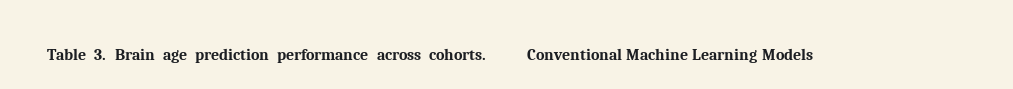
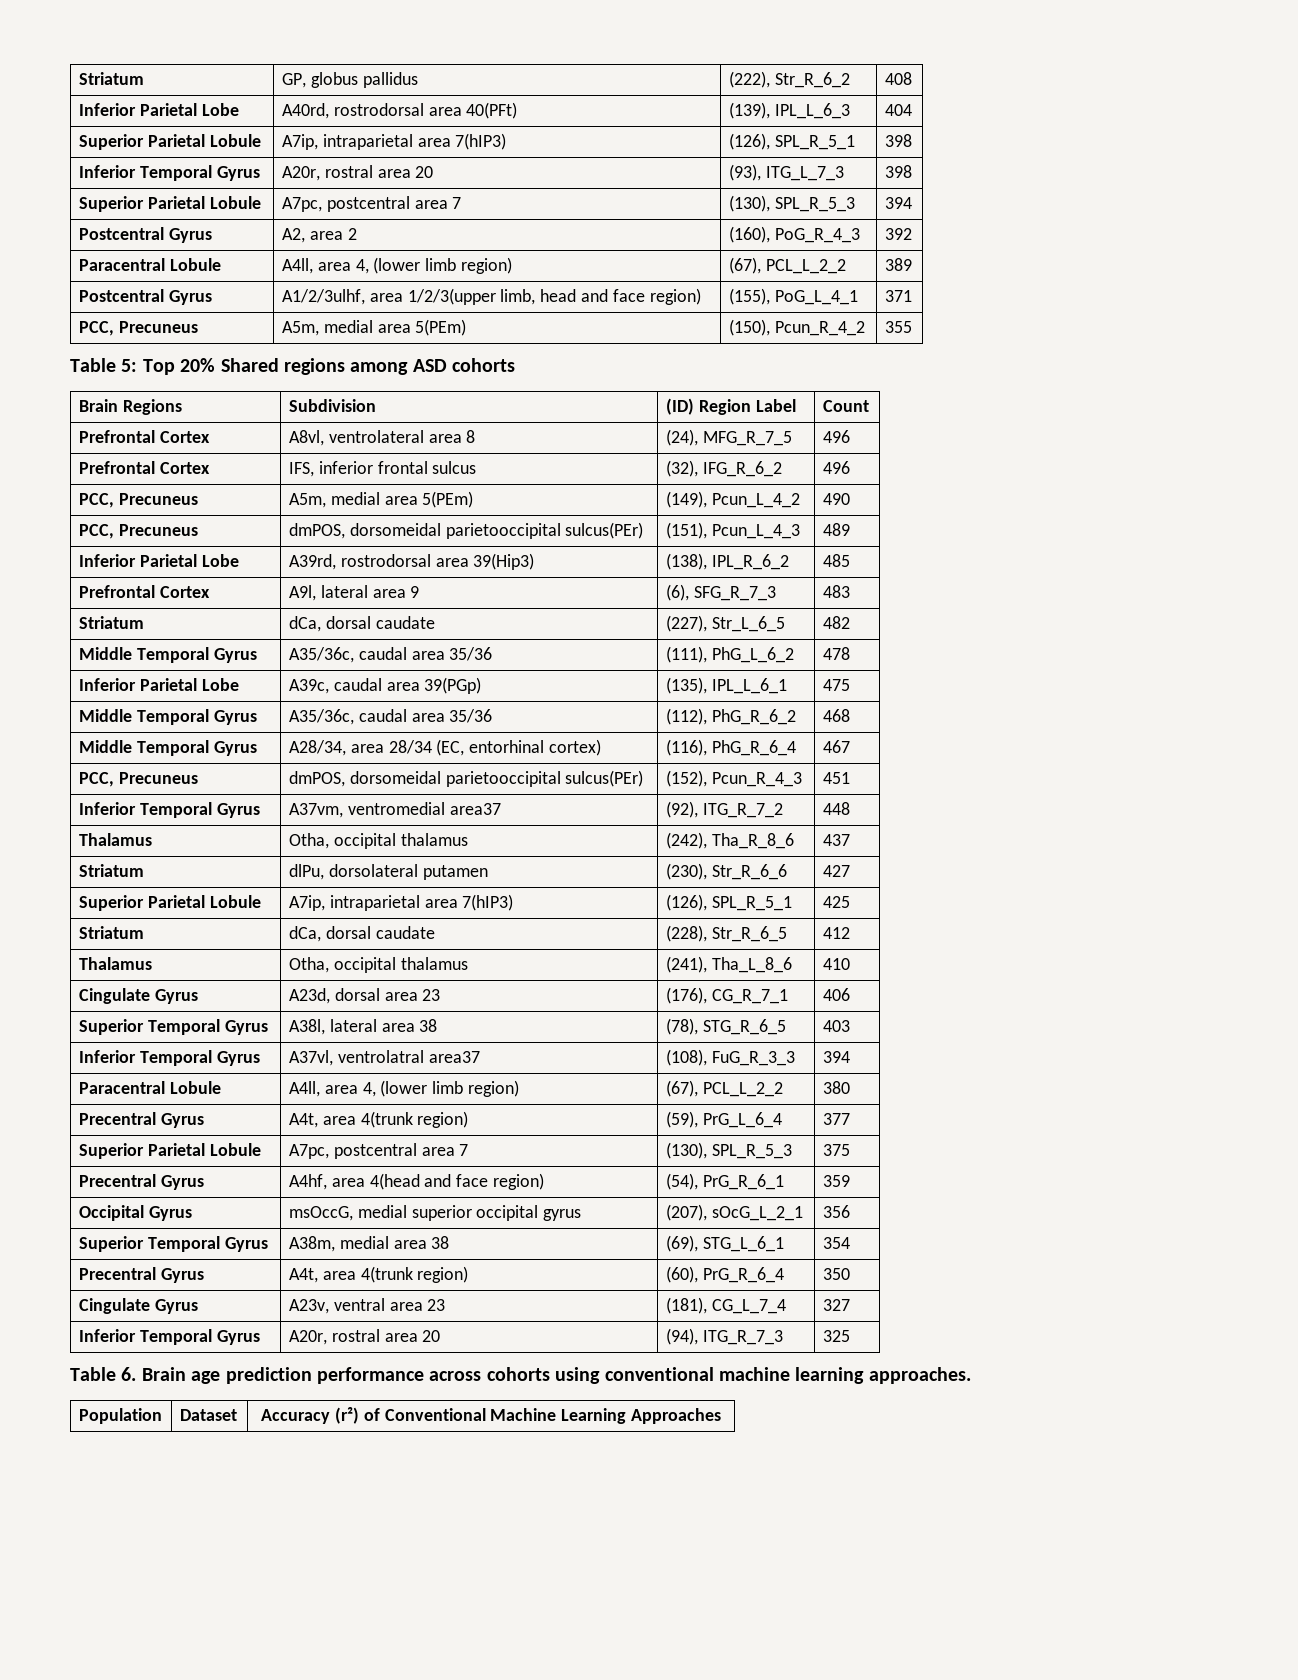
[47,48,107,60] Table 3. -> [78,72,144,85] [281,72,418,88] [728,71,850,88] [884,72,912,85] [78,103,239,116] [281,102,518,119] [728,102,850,119] [884,104,912,116] [78,134,261,150] [281,133,507,150] [728,133,855,150] [884,134,912,147] [78,165,260,181] [281,165,434,181] [728,164,844,181] [884,165,912,178] [78,196,261,212] [281,196,462,212] [728,195,855,212] [884,197,912,209] [78,227,212,243] [281,228,357,243] [728,226,860,243] [884,228,912,240] [78,258,221,271] [281,257,513,274] [728,257,846,274] [884,258,912,271] [78,289,212,305] [281,288,701,305] [728,288,858,305] [884,290,912,302] [78,321,198,336] [281,319,467,336] [728,319,865,336] [884,321,912,333] [70,358,516,375] [78,399,182,415] [288,399,376,412] [665,398,796,415] [822,400,869,412] [78,430,210,443] [288,430,476,446] [665,429,792,446] [822,430,850,443] [78,461,210,474] [288,461,477,477] [665,460,782,477] [822,461,850,474] [78,493,198,508] [288,491,474,508] [665,491,800,508] [822,493,850,505] [78,524,198,539] [288,522,644,539] [665,522,800,539] [822,523,850,536] [78,554,239,567] [288,553,535,570] [665,553,789,570] [822,554,850,567] [78,585,210,598] [288,585,420,601] [665,584,776,601] [822,585,850,598] [78,616,144,629] [288,616,435,632] [665,615,785,632] [822,616,850,629] [78,647,257,663] [288,647,493,663] [665,646,794,663] [822,647,850,660] [78,678,239,691] [288,677,482,694] [665,677,787,694] [822,679,850,691] [78,709,257,725] [288,709,493,725] [665,708,796,725] [822,709,850,722] [78,740,257,756] [288,739,602,756] [665,739,796,756] [822,740,850,753] [78,772,198,787] [288,770,644,787] [665,770,802,787] [822,772,850,784] [78,802,260,818] [288,802,501,818] [665,801,783,818] [822,802,850,815] [78,833,152,846] [288,833,468,849] [665,832,794,849] [822,834,850,846] [78,864,144,877] [288,864,488,880] [665,863,787,880] [822,865,850,877] [78,895,261,911] [288,894,514,911] [665,894,792,911] [822,896,850,908] [78,926,144,939] [288,926,435,942] [665,925,787,942] [822,927,850,939] [78,957,152,970] [288,957,468,973] [665,956,792,973] [822,958,850,970] [78,988,198,1004] [288,988,441,1004] [665,987,788,1004] [822,988,850,1001] [78,1019,268,1035] [288,1019,438,1035] [665,1018,786,1035] [822,1020,850,1032] [78,1050,260,1066] [288,1050,480,1066] [665,1049,795,1066] [822,1051,850,1063] [78,1081,221,1094] [288,1080,520,1097] [665,1080,783,1097] [822,1081,850,1094] [78,1112,204,1128] [288,1111,469,1128] [665,1111,782,1128] [822,1113,850,1125] [78,1143,261,1159] [288,1143,469,1159] [665,1142,792,1159] [822,1144,850,1156] [78,1174,204,1190] [288,1173,545,1190] [665,1173,784,1190] [822,1175,850,1187] [78,1205,192,1221] [288,1205,582,1221] [665,1204,803,1221] [822,1205,850,1218] [78,1236,268,1252] [288,1236,450,1252] [665,1235,784,1252] [822,1237,850,1249] [78,1267,204,1283] [288,1266,469,1283] [665,1266,784,1283] [822,1268,850,1280] [78,1298,198,1314] [288,1298,446,1314] [665,1297,786,1314] [822,1299,850,1311] [78,1329,260,1345] [288,1329,441,1345] [665,1328,783,1345] [822,1330,850,1342] [70,1367,137,1381] Striatum | GP, globus pallidus | (222), Str_R_6_2 | 408 // Inferior Parietal Lobe | A40rd, rostrodorsal area 40(PFt) | (139), IPL_L_6_3 | 404 // Superior Parietal Lobule | A7ip, intraparietal area 7(hIP3) | (126), SPL_R_5_1 | 398 // Inferior Temporal Gyrus | A20r, rostral area 20 | (93), ITG_L_7_3 | 398 // Superior Parietal Lobule | A7pc, postcentral area 7 | (130), SPL_R_5_3 | 394 // Postcentral Gyrus | A2, area 2 | (160), PoG_R_4_3 | 392 // Paracentral Lobule | A4ll, area 4, (lower limb region) | (67), PCL_L_2_2 | 389 // Postcentral Gyrus | A1/2/3ulhf, area 1/2/3(upper limb, head and face region) | (155), PoG_L_4_1 | 371 // PCC, Precuneus | A5m, medial area 5(PEm) | (150), Pcun_R_4_2 | 355 // Table 5: Top 20% Shared regions among ASD cohorts // Brain Regions | Subdivision | (ID) Region Label | Count // Prefrontal Cortex | A8vl, ventrolateral area 8 | (24), MFG_R_7_5 | 496 // Prefrontal Cortex | IFS, inferior frontal sulcus | (32), IFG_R_6_2 | 496 // PCC, Precuneus | A5m, medial area 5(PEm) | (149), Pcun_L_4_2 | 490 // PCC, Precuneus | dmPOS, dorsomeidal parietooccipital sulcus(PEr) | (151), Pcun_L_4_3 | 489 // Inferior Parietal Lobe | A39rd, rostrodorsal area 39(Hip3) | (138), IPL_R_6_2 | 485 // Prefrontal Cortex | A9l, lateral area 9 | (6), SFG_R_7_3 | 483 // Striatum | dCa, dorsal caudate | (227), Str_L_6_5 | 482 // Middle Temporal Gyrus | A35/36c, caudal area 35/36 | (111), PhG_L_6_2 | 478 // Inferior Parietal Lobe | A39c, caudal area 39(PGp) | (135), IPL_L_6_1 | 475 // Middle Temporal Gyrus | A35/36c, caudal area 35/36 | (112), PhG_R_6_2 | 468 // Middle Temporal Gyrus | A28/34, area 28/34 (EC, entorhinal cortex) | (116), PhG_R_6_4 | 467 // PCC, Precuneus | dmPOS, dorsomeidal parietooccipital sulcus(PEr) | (152), Pcun_R_4_3 | 451 // Inferior Temporal Gyrus | A37vm, ventromedial area37 | (92), ITG_R_7_2 | 448 // Thalamus | Otha, occipital thalamus | (242), Tha_R_8_6 | 437 // Striatum | dlPu, dorsolateral putamen | (230), Str_R_6_6 | 427 // Superior Parietal Lobule | A7ip, intraparietal area 7(hIP3) | (126), SPL_R_5_1 | 425 // Striatum | dCa, dorsal caudate | (228), Str_R_6_5 | 412 // Thalamus | Otha, occipital thalamus | (241), Tha_L_8_6 | 410 // Cingulate Gyrus | A23d, dorsal area 23 | (176), CG_R_7_1 | 406 // Superior Temporal Gyrus | A38l, lateral area 38 | (78), STG_R_6_5 | 403 // Inferior Temporal Gyrus | A37vl, ventrolatral area37 | (108), FuG_R_3_3 | 394 // Paracentral Lobule | A4ll, area 4, (lower limb region) | (67), PCL_L_2_2 | 380 // Precentral Gyrus | A4t, area 4(trunk region) | (59), PrG_L_6_4 | 377 // Superior Parietal Lobule | A7pc, postcentral area 7 | (130), SPL_R_5_3 | 375 // Precentral Gyrus | A4hf, area 4(head and face region) | (54), PrG_R_6_1 | 359 // Occipital Gyrus | msOccG, medial superior occipital gyrus | (207), sOcG_L_2_1 | 356 // Superior Temporal Gyrus | A38m, medial area 38 | (69), STG_L_6_1 | 354 // Precentral Gyrus | A4t, area 4(trunk region) | (60), PrG_R_6_4 | 350 // Cingulate Gyrus | A23v, ventral area 23 | (181), CG_L_7_4 | 327 // Inferior Temporal Gyrus | A20r, rostral area 20 | (94), ITG_R_7_3 | 325 // Table 6.
[429,48,486,60] cohorts. -> [486,1367,971,1384] [78,1408,162,1424] [179,1409,237,1421] [260,1407,380,1424] cohorts using conventional machine learning approaches. // Population | Dataset | Accuracy (r²) of
[761,48,813,60] Models -> [631,1408,722,1424] Approaches

